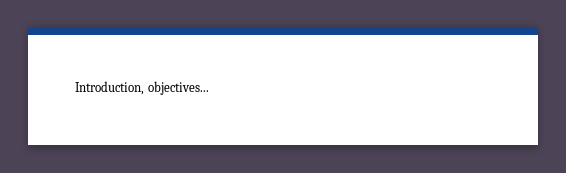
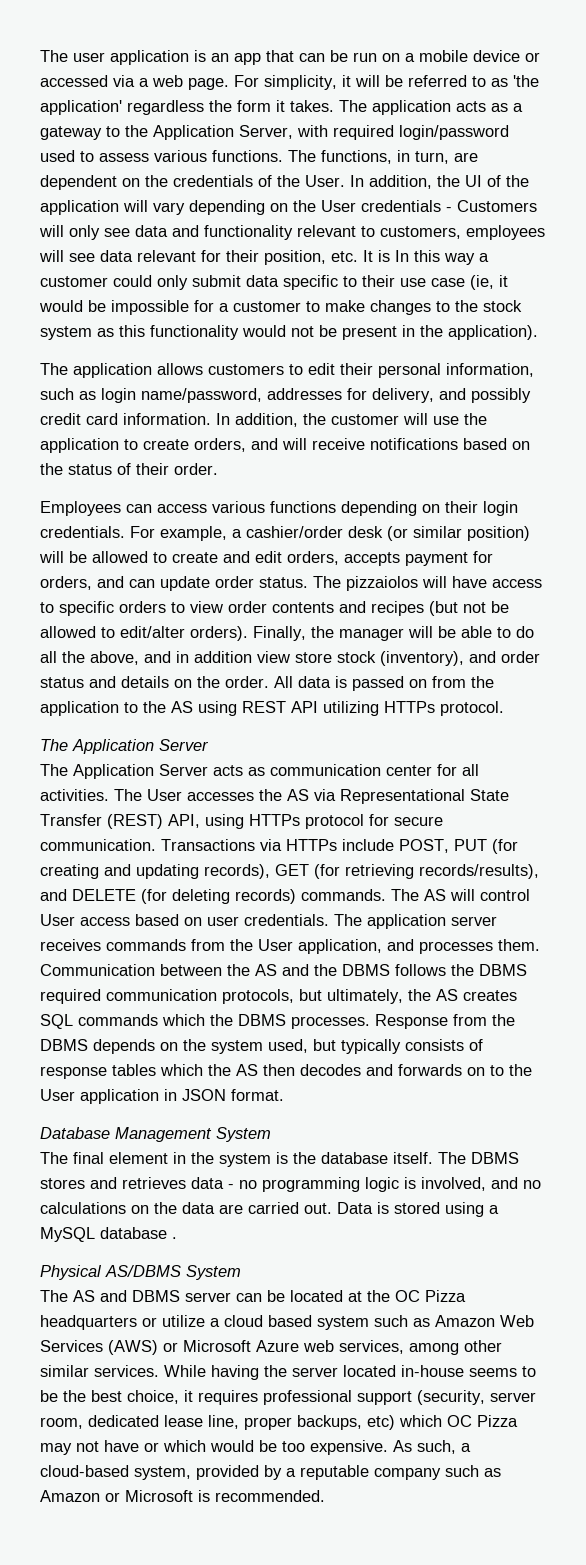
[75,81,209,95] Introduction, objectives... -> [40,50,540,65] [40,75,539,90] [40,100,523,115] [40,125,509,140] [40,150,478,164] [40,175,529,190] [40,200,537,215] [39,225,545,240] [39,250,489,265] [40,275,508,290] [39,300,522,315] [40,325,538,340] [40,363,534,378] [40,388,531,403] [40,413,487,427] [40,438,530,453] [40,463,218,475] [40,501,518,516] [40,526,530,541] [39,551,493,566] [40,576,542,591] [40,601,509,616] [40,626,534,641] [40,651,540,666] [40,676,494,691] [40,701,504,716] [40,739,209,754] [40,764,479,779] [40,789,509,804] [40,814,443,829] [40,839,518,854] [40,864,539,879] [40,889,530,904] [40,914,497,929] [40,939,540,954] [40,964,527,976] [40,989,517,1004] [40,1014,515,1029] [40,1039,483,1054] [40,1064,532,1079] [40,1089,284,1104] [40,1127,271,1142] [40,1152,519,1167] [40,1177,541,1192] [40,1202,499,1217] [40,1227,177,1242] [40,1265,241,1280] [40,1290,466,1302] [40,1315,534,1330] [40,1340,502,1355] [40,1365,536,1380] [40,1390,536,1405] [40,1415,518,1430] [40,1440,471,1455] [40,1465,501,1480] [40,1490,325,1502] The user application is an app that can be run on a mobile device or accessed via a web page. For simplicity, it will be referred to as 'the application' regardless the form it takes. The application acts as a gateway to the Application Server, with required login/password used to assess various functions. The functions, in turn, are dependent on the credentials of the User. In addition, the UI of the application will vary depending on the User credentials - Customers will only see data and functionality relevant to customers, employees will see data relevant for their position, etc. It is In this way a customer could only submit data specific to their use case (ie, it would be impossible for a customer to make changes to the stock system as this functionality would not be present in the application). // The application allows customers to edit their personal information, such as login name/password, addresses for delivery, and possibly credit card information. In addition, the customer will use the application to create orders, and will receive notifications based on the status of their order. // Employees can access various functions depending on their login credentials. For example, a cashier/order desk (or similar position) will be allowed to create and edit orders, accepts payment for orders, and can update order status. The pizzaiolos will have access to specific orders to view order contents and recipes (but not be allowed to edit/alter orders). Finally, the manager will be able to do all the above, and in addition view store stock (inventory), and order status and details on the order. All data is passed on from the application to the AS using REST API utilizing HTTPs protocol. // The Application Server // The Application Server acts as communication center for all activities. The User accesses the AS via Representational State Transfer (REST) API, using HTTPs protocol for secure communication. Transactions via HTTPs include POST, PUT (for creating and updating records), GET (for retrieving records/results), and DELETE (for deleting records) commands. The AS will control User access based on user credentials. The application server receives commands from the User application, and processes them. Communication between the AS and the DBMS follows the DBMS required communication protocols, but ultimately, the AS creates SQL commands which the DBMS processes. Response from the DBMS depends on the system used, but typically consists of response tables which the AS then decodes and forwards on to the User application in JSON format. // Database Management System // The final element in the system is the database itself. The DBMS stores and retrieves data - no programming logic is involved, and no calculations on the data are carried out. Data is stored using a MySQL database . // Physical AS/DBMS System // The AS and DBMS server can be located at the OC Pizza headquarters or utilize a cloud based system such as Amazon Web Services (AWS) or Microsoft Azure web services, among other similar services. While having the server located in-house seems to be the best choice, it requires professional support (security, server room, dedicated lease line, proper backups, etc) which OC Pizza may not have or which would be too expensive. As such, a cloud-based system, provided by a reputable company such as Amazon or Microsoft is recommended.

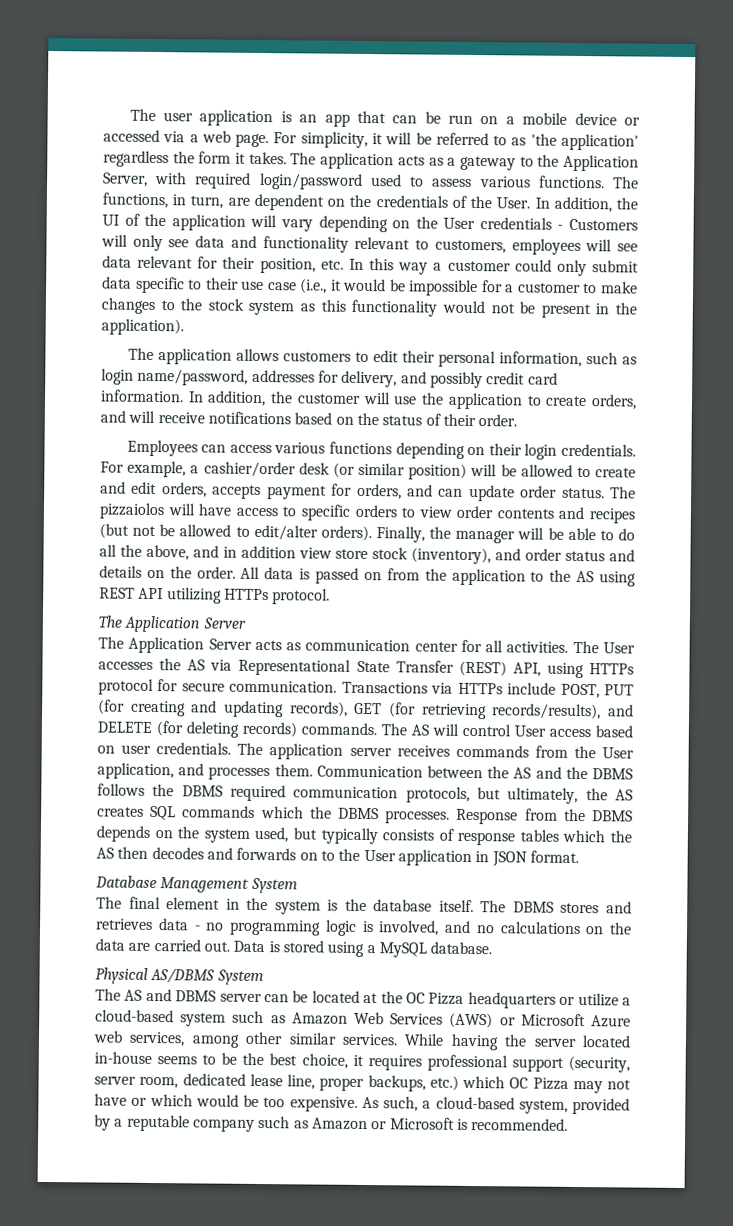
[363,250,390,262] It is -> (344, 264) none
[470,275,494,290] (ie, -> [300,278,328,294] (i.e.,
[100,1227,177,1239] database . -> [430,941,493,955] database.
[224,1315,312,1327] cloud based -> [95,1009,174,1023] cloud-based
[367,1415,395,1430] etc) -> [429,1075,459,1091] etc.)

